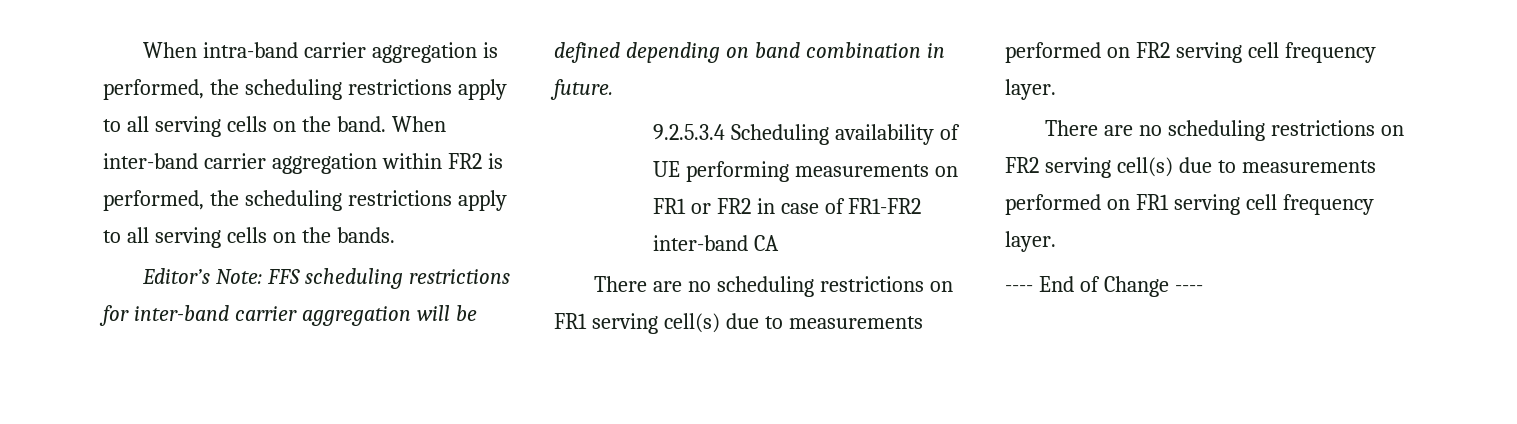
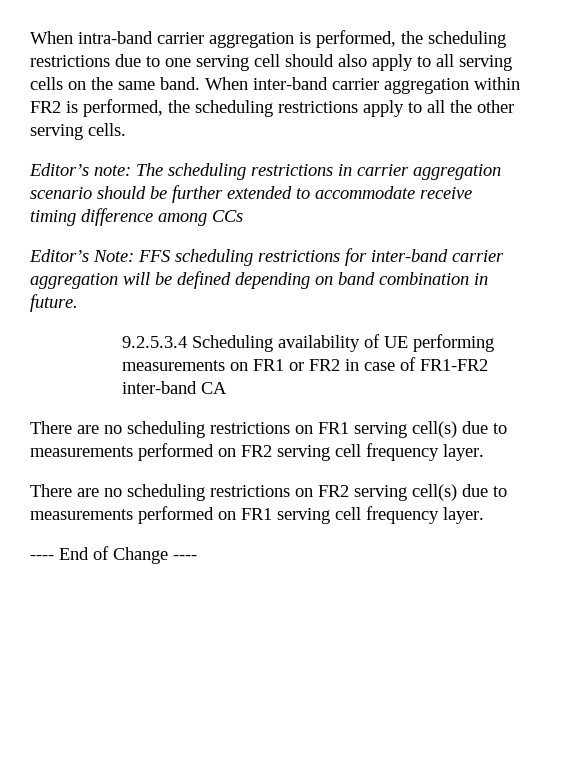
[457,79,507,100] [103,116,331,137] apply to all serving cells on the -> [115,54,512,71] [30,77,155,90] due to one serving cell should also apply to all serving cells on the same
[154,227,395,248] serving cells on the bands. -> [450,100,514,113] [30,123,126,140] [29,163,501,180] [30,185,472,203] [30,208,243,226] the other serving cells. // Editor’s note: The scheduling restrictions in carrier aggregation scenario should be further extended to accommodate receive timing difference among CCs

